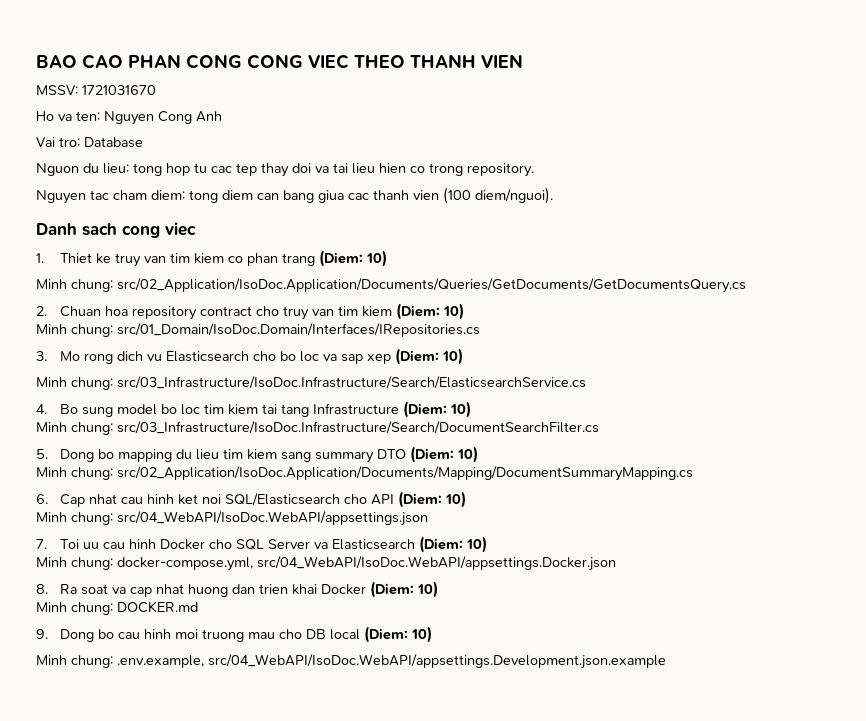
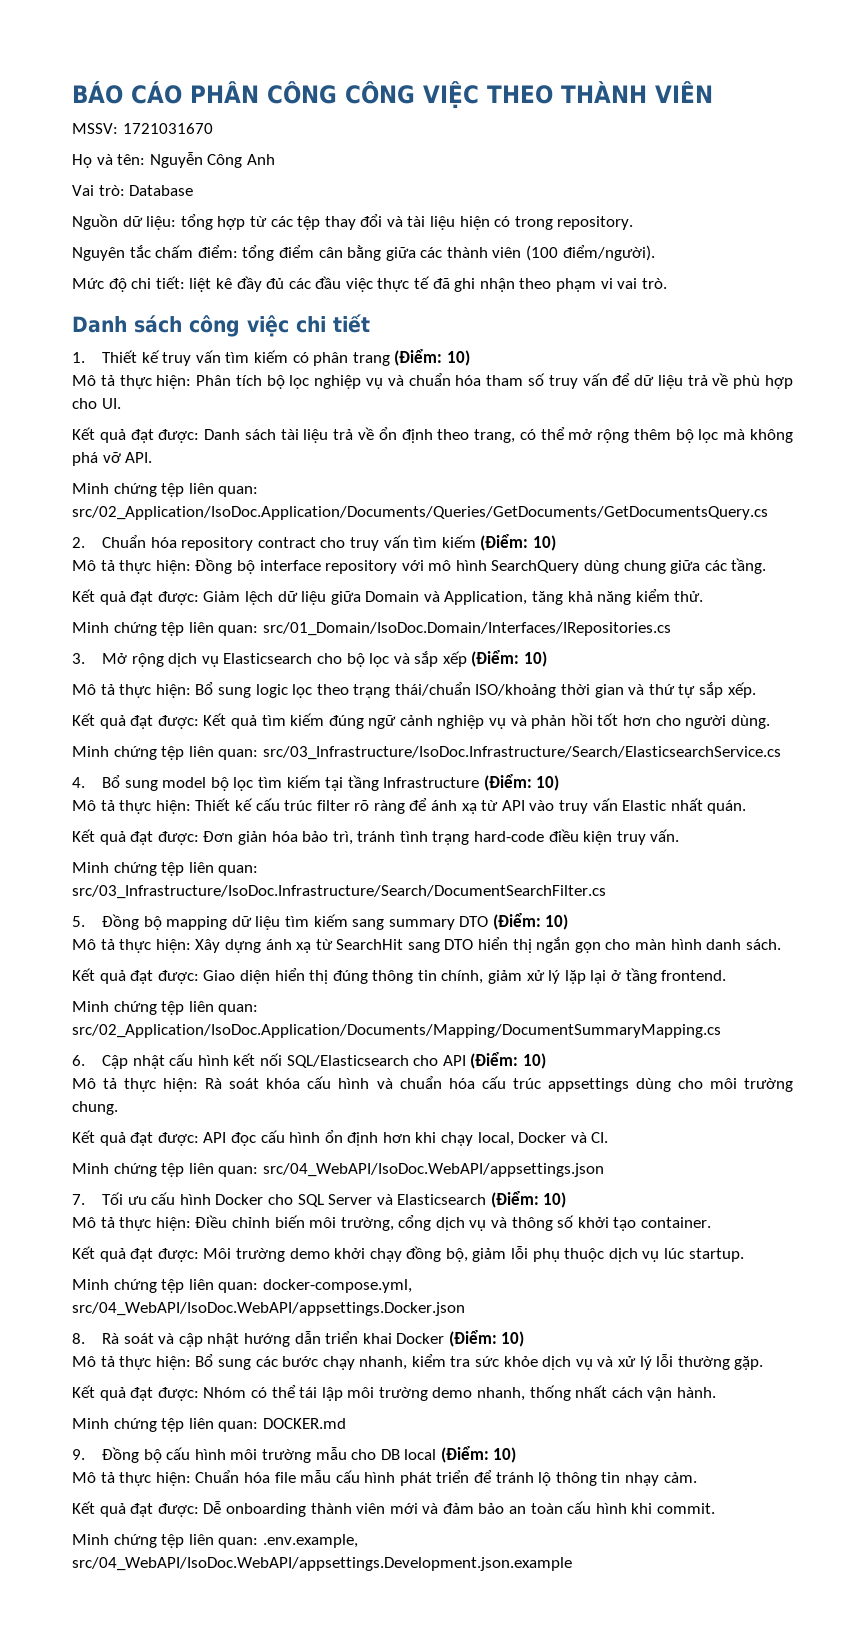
[36,54,523,69] [36,85,156,95] [36,111,192,125] BAO CAO PHAN CONG CONG VIEC THEO THANH VIEN // MSSV: 1721031670 // Ho va ten: Nguyen Cong -> [72,81,713,109] [72,123,213,134] [72,152,243,168] BÁO CÁO PHÂN CÔNG CÔNG VIỆC THEO THÀNH VIÊN // MSSV: 1721031670 // Họ và tên: Nguyễn Công
[59,137,80,147] tro: -> [98,185,125,196] trò:
[36,163,534,177] [36,187,553,204] [36,222,196,238] [36,250,387,267] [36,279,113,292] Nguon du lieu: tong hop tu cac tep thay doi va tai lieu hien co trong repository. // Nguyen tac cham diem: tong diem can bang giua cac thanh vien (100 diem/nguoi). // Danh sach cong viec // 1. Thiet ke truy van tim kiem co phan trang (Diem: 10) // Minh chung: -> [72,214,634,230] [72,245,655,261] [72,276,667,292] [72,314,370,337] [72,349,470,366] [72,373,793,389] [72,398,121,409] [72,427,793,443] [72,452,153,466] [72,483,259,497] Nguồn dữ liệu: tổng hợp từ các tệp thay đổi và tài liệu hiện có trong repository. // Nguyên tắc chấm điểm: tổng điểm cân bằng giữa các thành viên (100 điểm/người). // Mức độ chi tiết: liệt kê đầy đủ các đầu việc thực tế đã ghi nhận theo phạm vi vai trò. // Danh sách công việc chi tiết // 1. Thiết kế truy vấn tìm kiếm có phân trang (Điểm: 10) // Mô tả thực hiện: Phân tích bộ lọc nghiệp vụ và chuẩn hóa tham số truy vấn để dữ liệu trả về phù hợp cho UI. // Kết quả đạt được: Danh sách tài liệu trả về ổn định theo trang, có thể mở rộng thêm bộ lọc mà không phá vỡ API. // Minh chứng tệp liên quan:
[59,306,128,317] Chuan hoa -> [101,535,177,548] Chuẩn hóa
[311,303,464,320] [36,323,480,337] [36,348,463,365] [36,377,113,390] van tim kiem (Diem: 10) // Minh chung: src/01_Domain/IsoDoc.Domain/Interfaces/IRepositories.cs // 3. Mo rong dich vu Elasticsearch cho bo loc va sap xep (Diem: 10) // Minh chung: -> [383,534,556,551] [72,558,767,574] [72,589,704,605] [72,622,671,636] [72,650,548,667] [72,682,756,698] [72,713,770,729] [72,746,259,760] vấn tìm kiếm (Điểm: 10) // Mô tả thực hiện: Đồng bộ interface repository với mô hình SearchQuery dùng chung giữa các tầng. // Kết quả đạt được: Giảm lệch dữ liệu giữa Domain và Application, tăng khả năng kiểm thử. // Minh chứng tệp liên quan: src/01_Domain/IsoDoc.Domain/Interfaces/IRepositories.cs // 3. Mở rộng dịch vụ Elasticsearch cho bộ lọc và sắp xếp (Điểm: 10) // Mô tả thực hiện: Bổ sung logic lọc theo trạng thái/chuẩn ISO/khoảng thời gian và thứ tự sắp xếp. // Kết quả đạt được: Kết quả tìm kiếm đúng ngữ cảnh nghiệp vụ và phản hồi tốt hơn cho người dùng. // Minh chứng tệp liên quan:
[59,404,78,414] Bo -> [101,775,120,788] Bổ
[160,401,471,418] [36,421,599,435] [36,449,277,462] bo loc tim kiem tai tang Infrastructure (Diem: 10) // Minh chung: src/03_Infrastructure/IsoDoc.Infrastructure/Search/DocumentSearchFilter.cs // 5. Dong bo mapping du lieu tim kiem -> [210,774,560,791] [72,798,747,814] [72,829,680,845] [72,862,259,876] [72,885,606,899] [72,914,348,930] bộ lọc tìm kiếm tại tầng Infrastructure (Điểm: 10) // Mô tả thực hiện: Thiết kế cấu trúc filter rõ ràng để ánh xạ từ API vào truy vấn Elastic nhất quán. // Kết quả đạt được: Đơn giản hóa bảo trì, tránh tình trạng hard-code điều kiện truy vấn. // Minh chứng tệp liên quan: src/03_Infrastructure/IsoDoc.Infrastructure/Search/DocumentSearchFilter.cs // 5. Đồng bộ mapping dữ liệu tìm kiếm
[409,446,478,463] [36,466,693,481] [36,494,221,507] (Diem: 10) // Minh chung: src/02_Application/IsoDoc.Application/Documents/Mapping/DocumentSummaryMapping.cs // 6. Cap nhat cau hinh ket noi -> [492,913,569,930] [72,937,781,953] [72,968,727,984] [72,1001,259,1015] [72,1024,721,1038] [72,1053,282,1069] (Điểm: 10) // Mô tả thực hiện: Xây dựng ánh xạ từ SearchHit sang DTO hiển thị ngắn gọn cho màn hình danh sách. // Kết quả đạt được: Giao diện hiển thị đúng thông tin chính, giảm xử lý lặp lại ở tầng frontend. // Minh chứng tệp liên quan: src/02_Application/IsoDoc.Application/Documents/Mapping/DocumentSummaryMapping.cs // 6. Cập nhật cấu hình kết nối
[397,491,466,508] [36,511,428,526] [36,536,487,553] [36,556,616,571] [36,584,288,597] (Diem: 10) // Minh chung: src/04_WebAPI/IsoDoc.WebAPI/appsettings.json // 7. Toi uu cau hinh Docker cho SQL Server va Elasticsearch (Diem: 10) // Minh chung: docker-compose.yml, src/04_WebAPI/IsoDoc.WebAPI/appsettings.Docker.json // 8. Ra soat va cap nhat huong dan trien -> [470,1052,546,1069] [72,1076,793,1092] [72,1101,118,1115] [72,1130,609,1146] [72,1163,604,1177] [72,1191,567,1208] [72,1215,712,1231] [72,1246,744,1262] [72,1279,412,1293] [72,1302,465,1316] [72,1331,359,1347] (Điểm: 10) // Mô tả thực hiện: Rà soát khóa cấu hình và chuẩn hóa cấu trúc appsettings dùng cho môi trường chung. // Kết quả đạt được: API đọc cấu hình ổn định hơn khi chạy local, Docker và CI. // Minh chứng tệp liên quan: src/04_WebAPI/IsoDoc.WebAPI/appsettings.json // 7. Tối ưu cấu hình Docker cho SQL Server và Elasticsearch (Điểm: 10) // Mô tả thực hiện: Điều chỉnh biến môi trường, cổng dịch vụ và thông số khởi tạo container. // Kết quả đạt được: Môi trường demo khởi chạy đồng bộ, giảm lỗi phụ thuộc dịch vụ lúc startup. // Minh chứng tệp liên quan: docker-compose.yml, src/04_WebAPI/IsoDoc.WebAPI/appsettings.Docker.json // 8. Rà soát và cập nhật hướng dẫn triển
[369,581,438,598] [36,601,198,615] [36,629,275,642] (Diem: 10) // Minh chung: DOCKER.md // 9. Dong bo cau hinh moi truong mau -> [448,1330,525,1347] [72,1354,764,1370] [72,1385,717,1401] [72,1418,346,1432] [72,1447,347,1463] (Điểm: 10) // Mô tả thực hiện: Bổ sung các bước chạy nhanh, kiểm tra sức khỏe dịch vụ và xử lý lỗi thường gặp. // Kết quả đạt được: Nhóm có thể tái lập môi trường demo nhanh, thống nhất cách vận hành. // Minh chứng tệp liên quan: DOCKER.md // 9. Đồng bộ cấu hình môi trường mẫu
[363,626,432,643] [36,655,113,668] (Diem: 10) // Minh chung: -> [440,1446,517,1463] [72,1470,697,1486] [72,1501,716,1517] [72,1534,259,1548] (Điểm: 10) // Mô tả thực hiện: Chuẩn hóa file mẫu cấu hình phát triển để tránh lộ thông tin nhạy cảm. // Kết quả đạt được: Dễ onboarding thành viên mới và đảm bảo an toàn cấu hình khi commit. // Minh chứng tệp liên quan:

